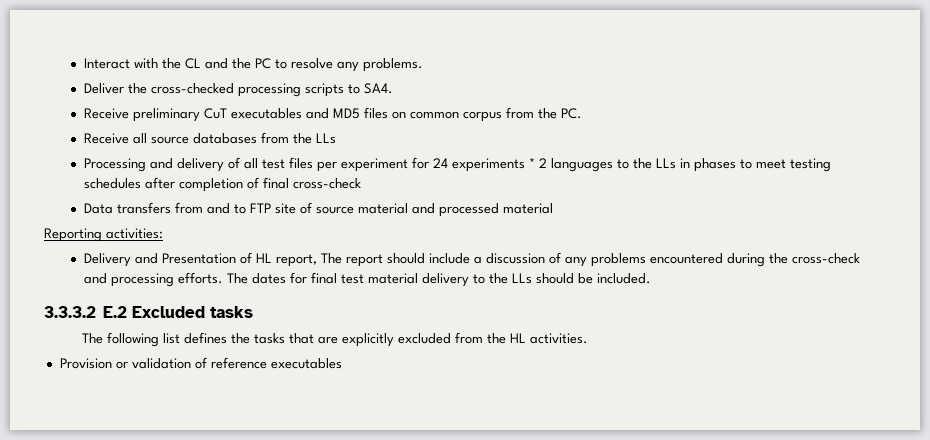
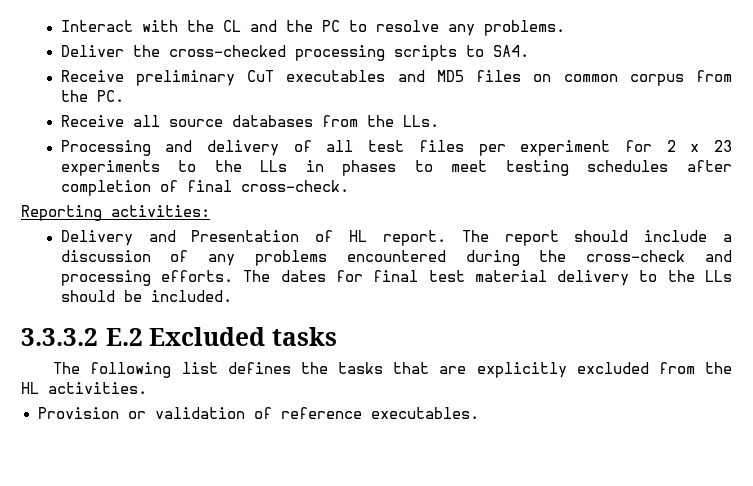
[315,133,336,144] LLs -> [402,115,439,127] LLs.
[432,158,613,172] 24 experiments * 2 languages -> [666,140,732,152] [60,160,160,176] 2 x 23 experiments
[292,178,361,189] [83,202,553,217] cross-check // Data transfers from and to FTP site of source material and processed material -> [240,180,349,192] cross-check.
[275,254,317,267] report, -> [382,230,446,246] report.
[270,358,342,369] executables -> [370,407,479,419] executables.

